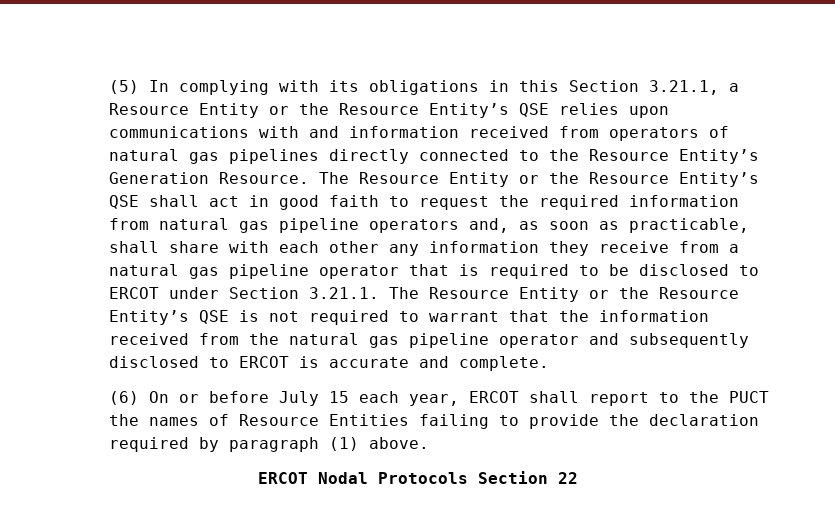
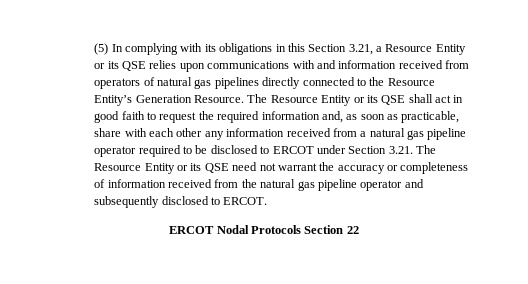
[649,80,720,95] 3.21.1, -> [348,44,373,55] 3.21,
[299,103,510,118] the Resource Entity’s -> [107,61,119,69] its
[549,172,760,187] the Resource Entity’s -> [366,95,378,103] its
[109,218,460,233] from natural gas pipeline operators -> (320, 115) none
[109,241,160,253] shall -> (460, 117) none
[549,241,670,256] they receive -> [286,128,331,137] received
[409,264,480,276] that is -> (137, 151) none
[309,287,740,302] [109,310,590,325] 3.21.1. The Resource Entity or the Resource Entity’s QSE is not required to warrant that the -> [388,145,437,154] [94,162,469,174] [94,179,106,188] 3.21. The Resource Entity or its QSE need not warrant the accuracy or completeness of
[239,356,550,371] [109,391,770,406] [109,414,760,429] [109,437,430,452] ERCOT is accurate and complete. // (6) On or before July 15 each year, ERCOT shall report to the PUCT the names of Resource Entities failing to provide the declaration required by paragraph (1) above. -> [223,197,268,205] ERCOT.

